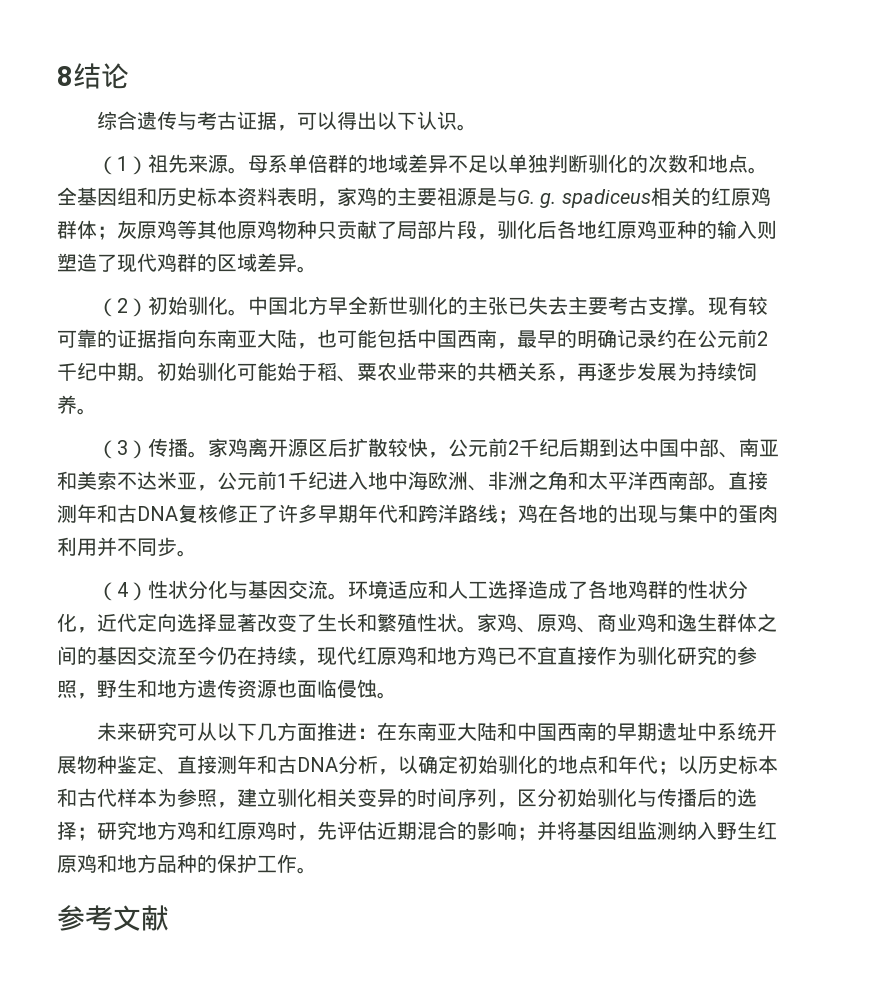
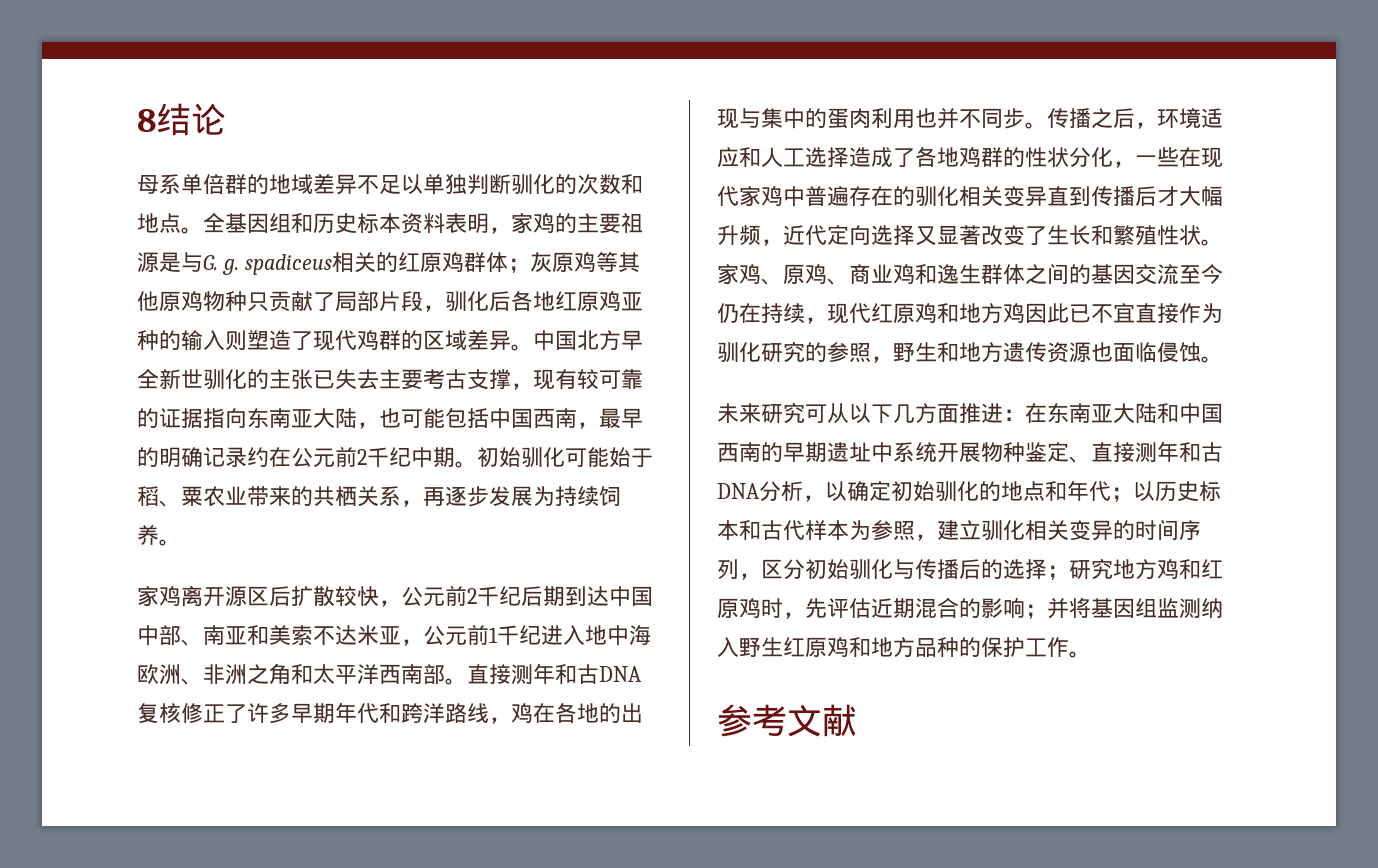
[96,111,477,131] [96,154,248,175] 综合遗传与考古证据，可以得出以下认识。 // （1）祖先来源。 -> (226, 119) none
[96,296,248,317] // （2）初始驯化。 -> (533, 347) none
[687,309,708,316] 。 -> [511,383,533,390] ，
[96,438,208,459] （3）传播。 -> (181, 542) none
[498,510,518,524] ； -> [489,717,511,724] ，
(97, 547) none -> [915,108,937,128] 也
[96,580,348,601] // （4）性状分化与基因交流。 -> [1047,108,1157,129] 传播之后，
(97, 630) none -> [1135,147,1223,168] [717,186,1223,207] [717,225,783,246] 一些在现代家鸡中普遍存在的驯化相关变异直到传播后才大幅升频，
(217, 622) none -> [915,226,937,246] 又
(497, 655) none -> [1025,303,1069,323] 因此

